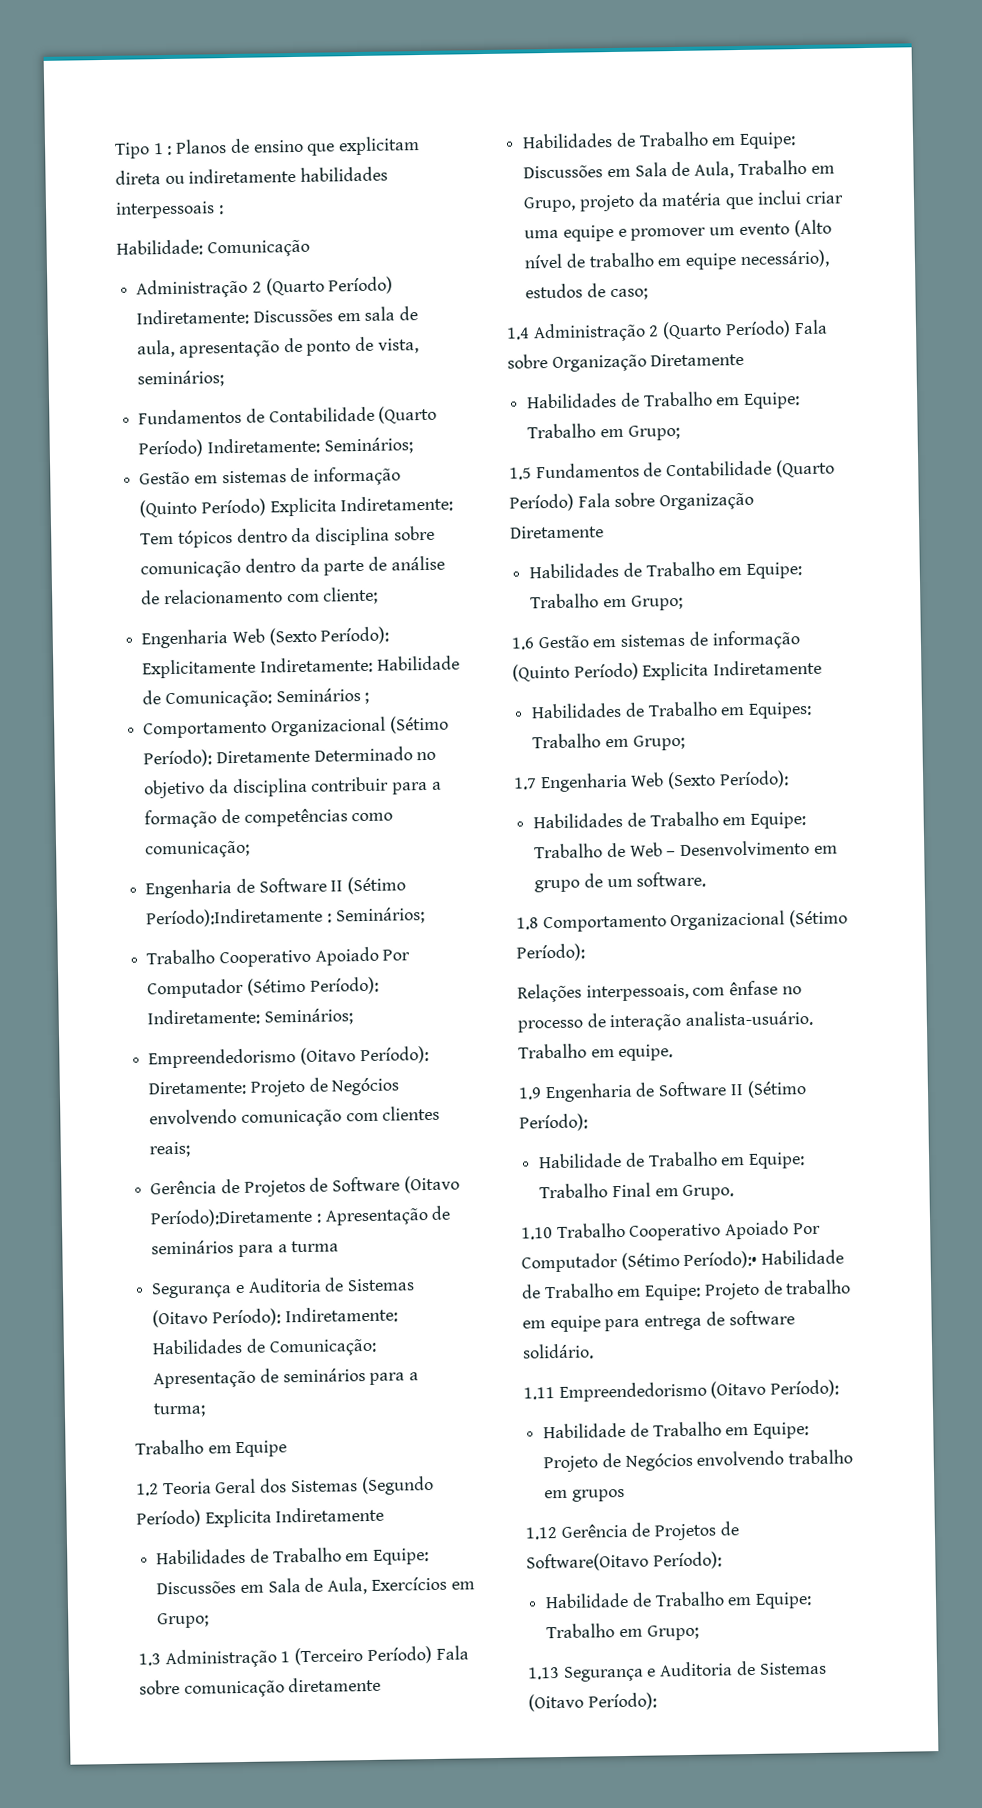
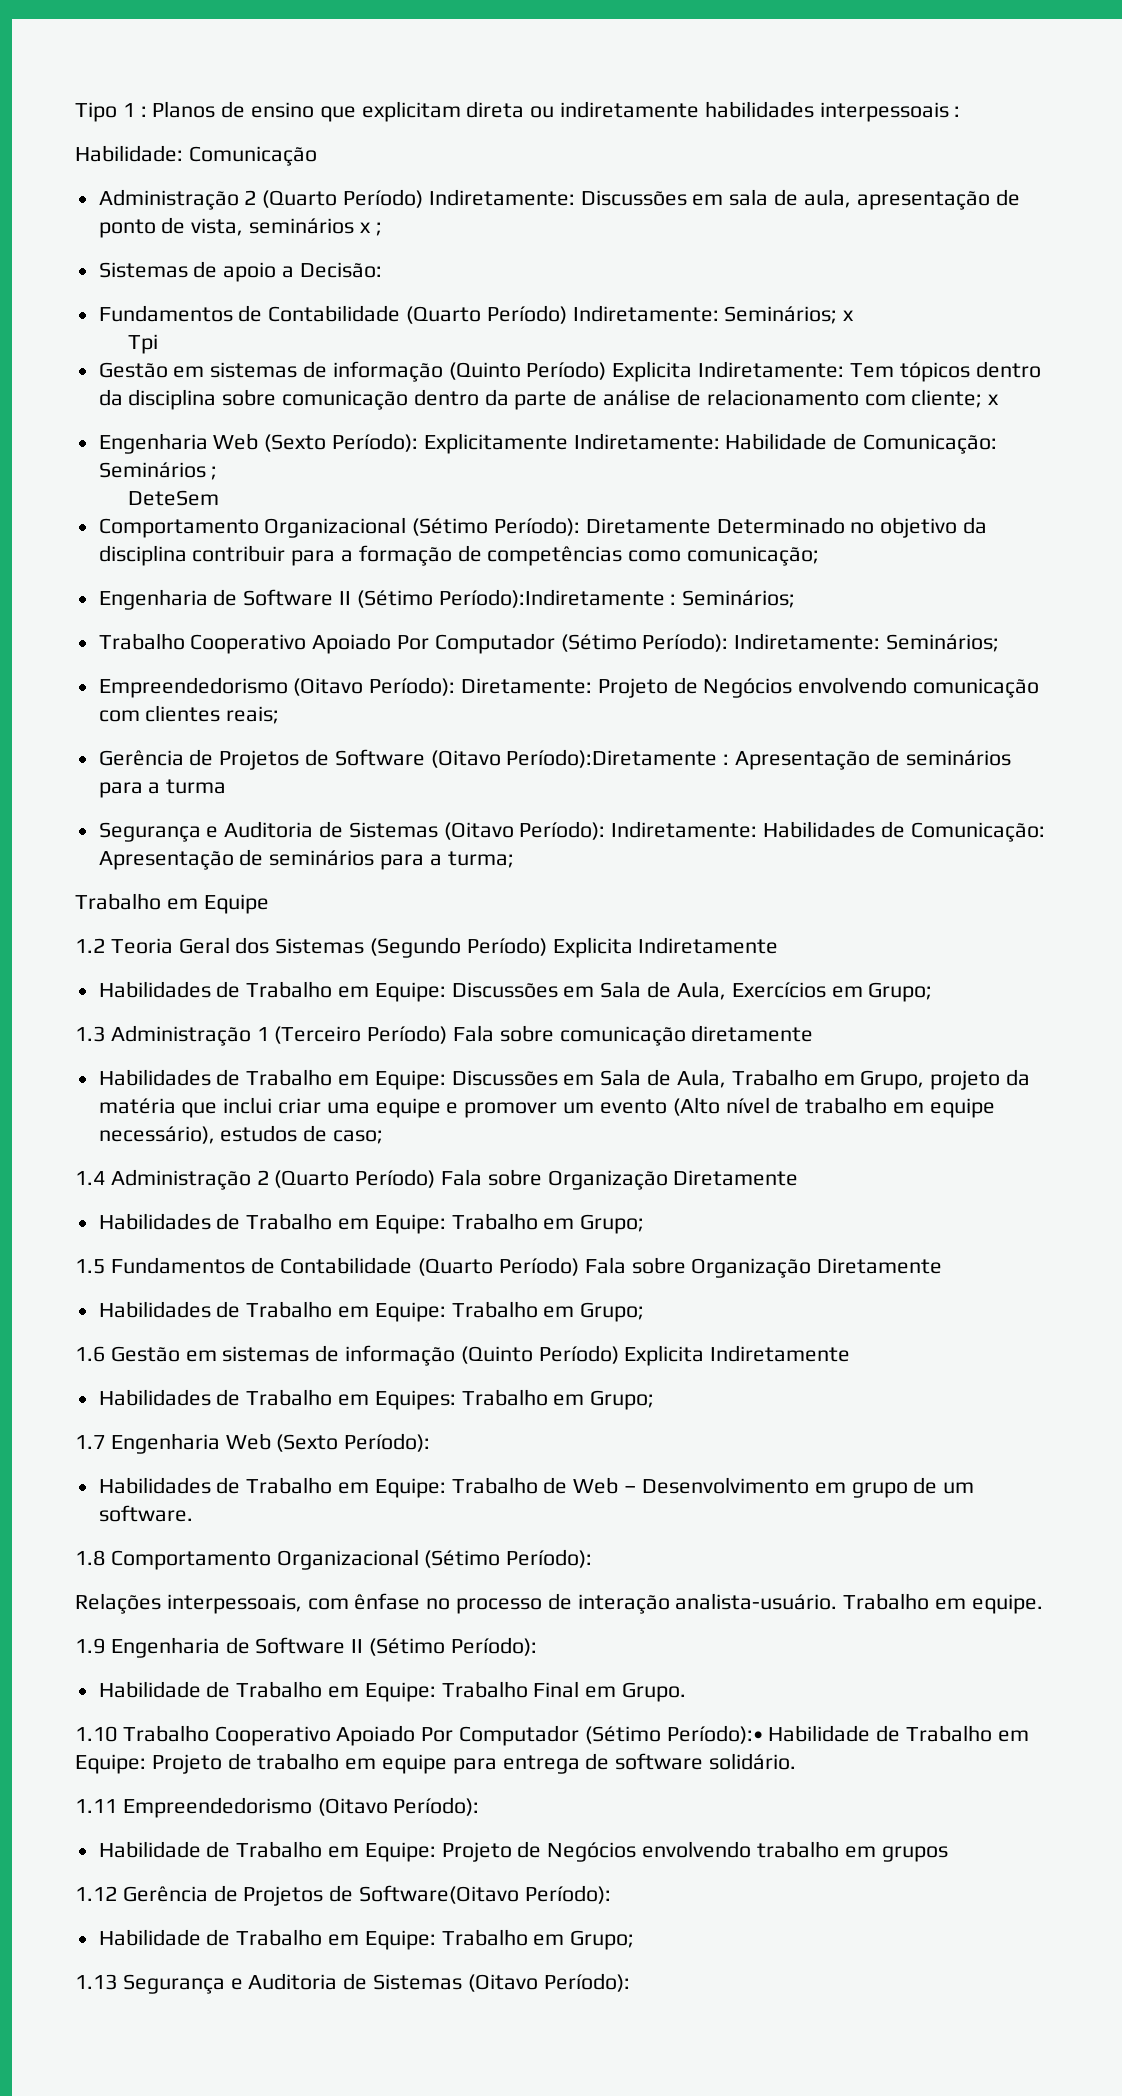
[137,370,225,388] seminários; -> [249,218,382,236] [98,261,382,282] seminários x ; // Sistemas de apoio a Decisão:
(413, 446) none -> [843,310,855,321] [127,334,158,354] x // Tpi
(379, 595) none -> [988,394,1000,405] x
(370, 697) none -> [127,490,219,506] // DeteSem

